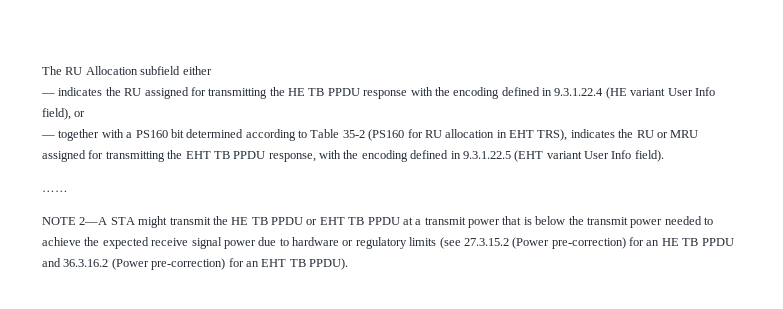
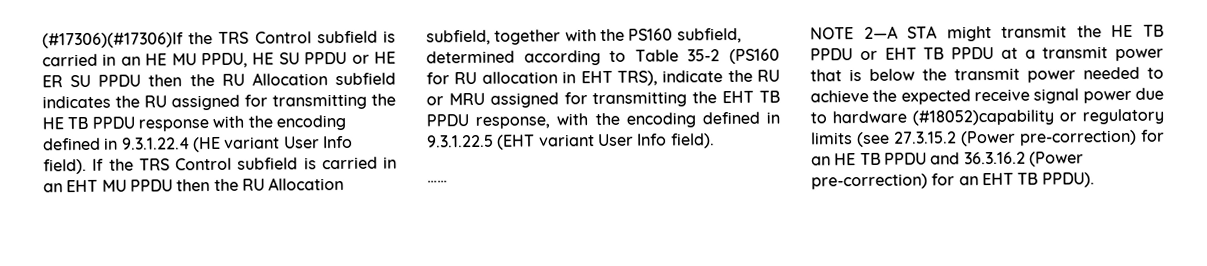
[42,66,62,75] The -> [42,30,396,49] [42,51,396,69] [42,73,215,88] (#17306)(#17306)If the TRS Control subfield is carried in an HE MU PPDU, HE SU PPDU or HE ER SU PPDU then the
[182,66,212,75] [41,93,55,96] either // — -> (396, 79) none
[42,108,86,120] [41,129,184,141] field), or // — together with a PS160 bit -> [43,156,397,175] [43,176,345,193] [426,27,742,46] field). If the TRS Control subfield is carried in an EHT MU PPDU then the RU Allocation subfield, together with the PS160 subfield,
[570,129,615,138] indicates -> [662,70,724,83] indicate
(339, 241) none -> [912,109,1054,126] (#18052)capability

